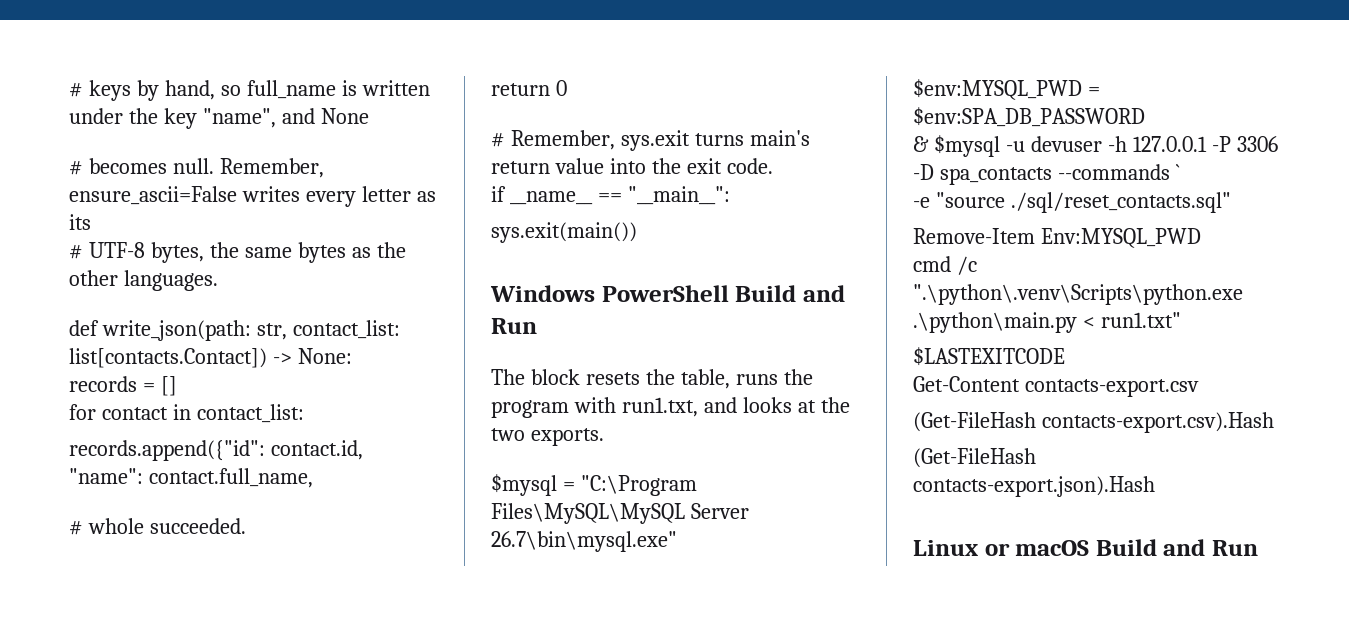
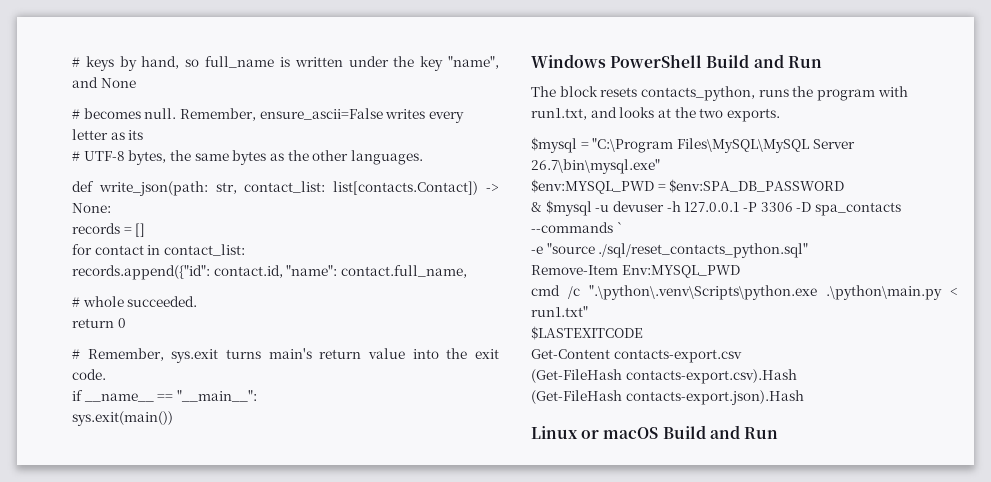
[645,369,730,389] the table, -> [640,86,755,101] contacts_python,
[1010,192,1231,213] ./sql/reset_contacts.sql" -> [598,243,809,258] ./sql/reset_contacts_python.sql"

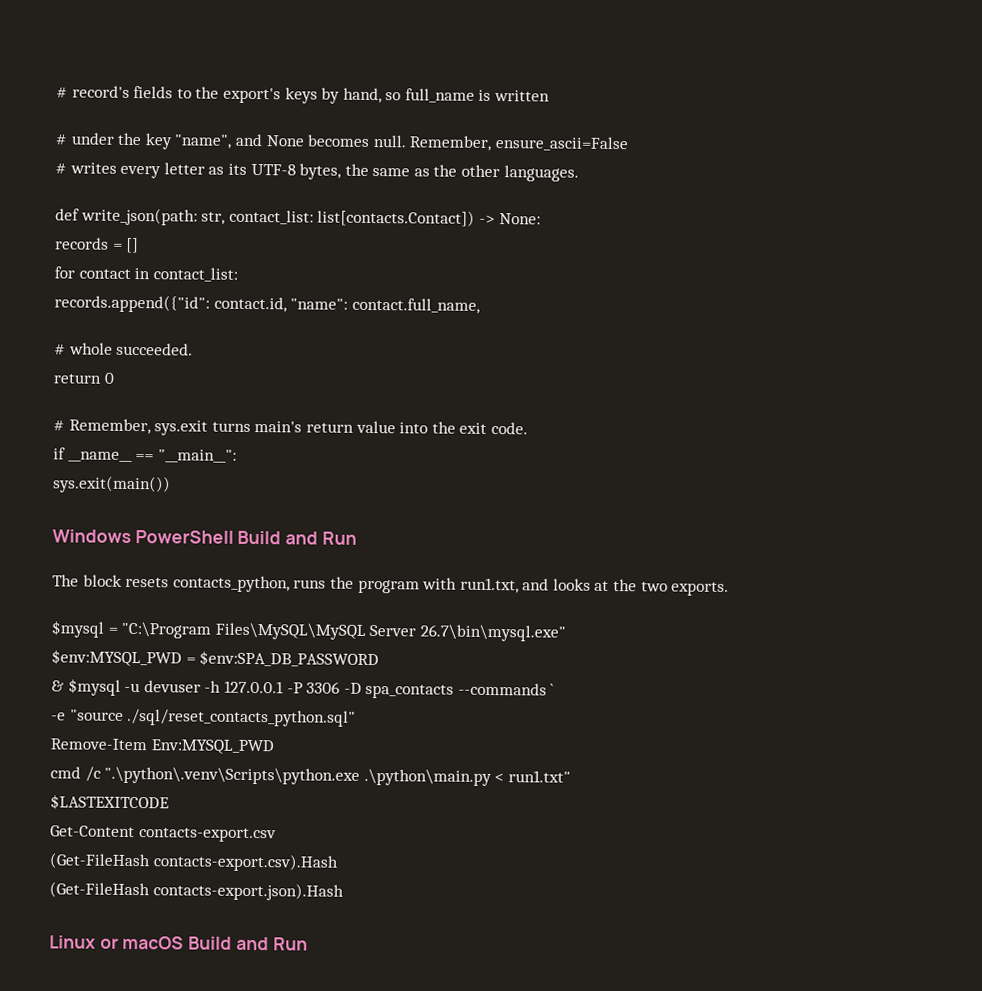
[72,57,80,67] # -> [56,85,281,104] # record's fields to the export's
(343, 62) none -> [55,134,68,145] // #
[72,109,80,119] // # -> (305, 141) none
(383, 114) none -> [55,163,67,174] // #
[72,151,80,161] // # -> (247, 169) none
[232,150,267,165] bytes -> (411, 172) none

